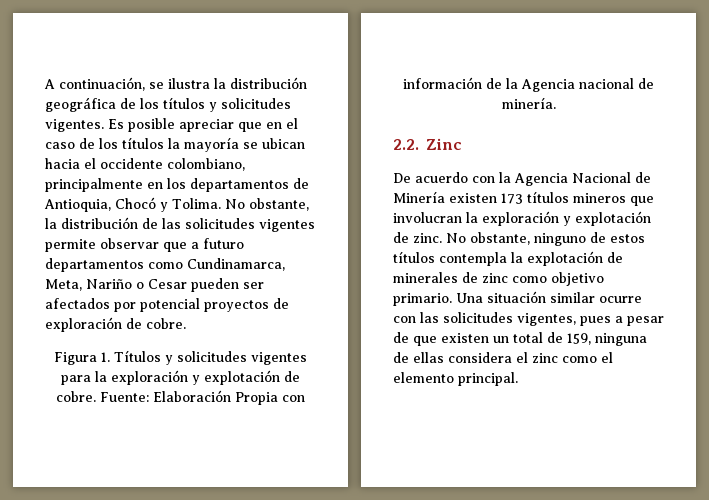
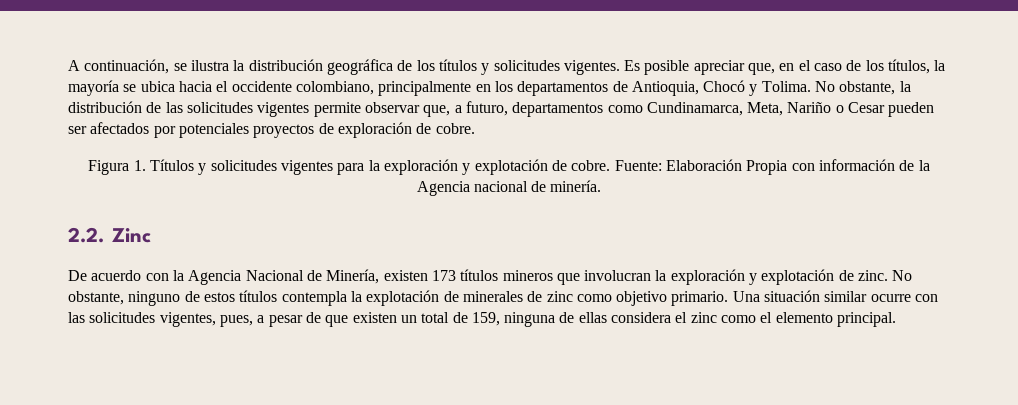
[238,122,262,132] que -> [748,63,776,75] que,
[122,137,164,149] títulos -> [888,59,931,74] títulos,
[262,138,305,149] ubican -> [140,81,175,92] ubica
[163,238,244,252] que a futuro -> [423,101,508,117] que, a futuro,
[140,298,200,312] potencial -> [178,123,249,138] potenciales
[393,191,445,203] Minería -> [326,269,380,284] Minería,
[580,316,611,326] pues -> [219,315,253,327] pues,

